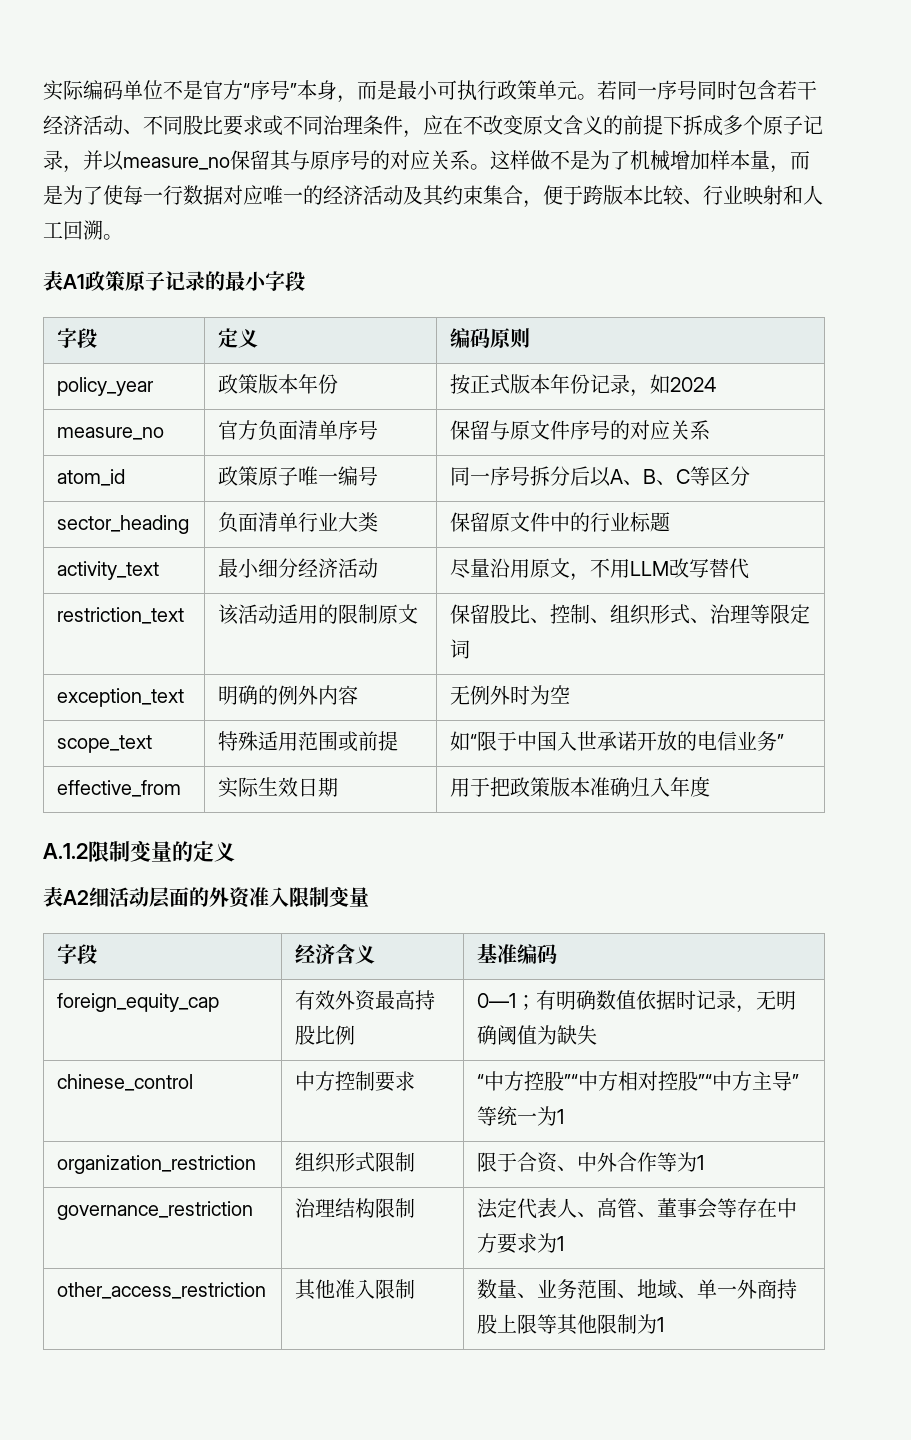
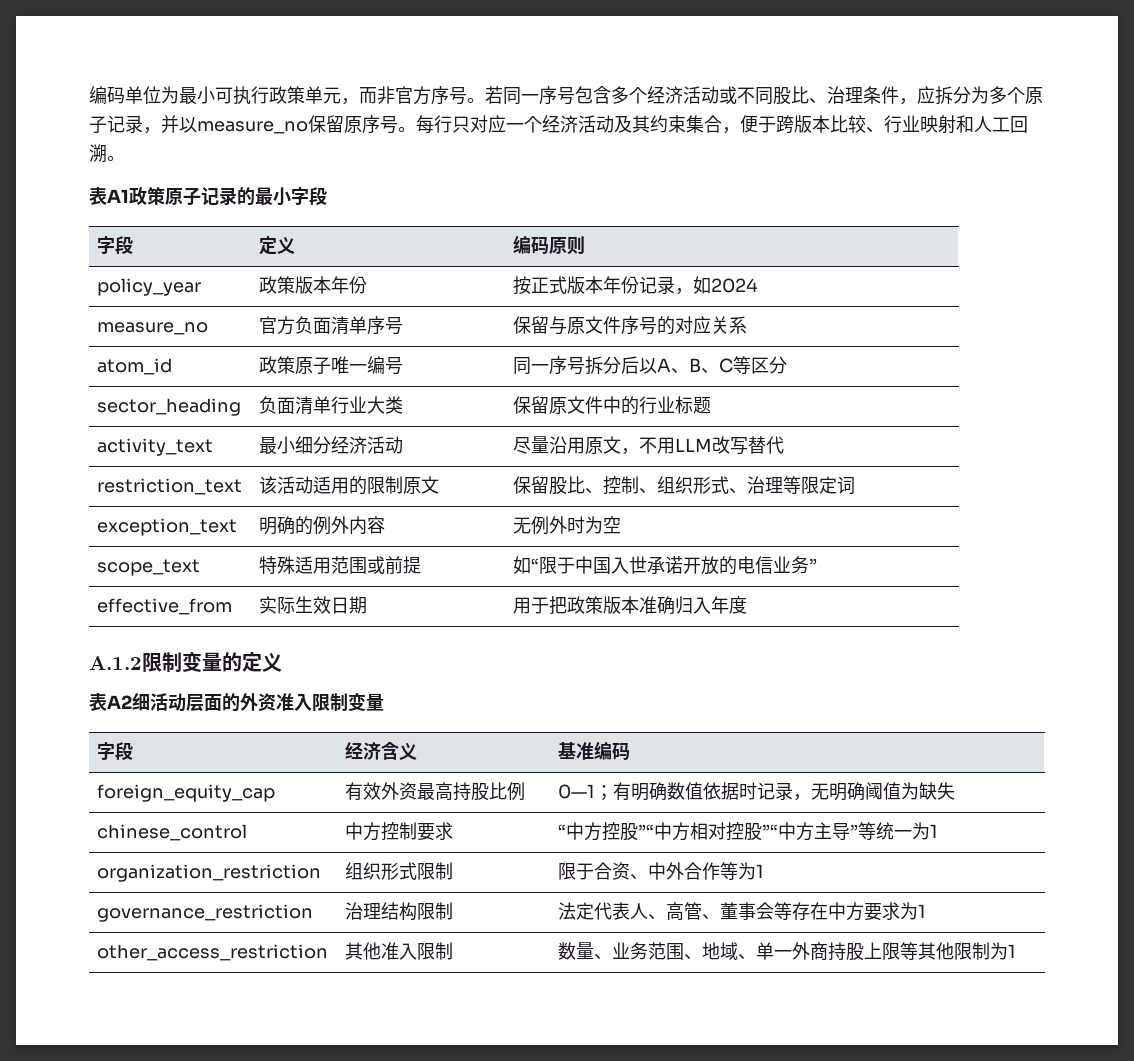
[43,80,84,101] 实际 -> (89, 95) none
[163,80,397,103] 不是官方“序号”本身，而是 -> [161,86,179,104] 为
[577,80,817,100] [43,115,143,135] 。若同一序号同时包含若干经济活动、 -> [341,86,737,105] ，而非官方序号。若同一序号包含多个经济活动或
[223,115,323,136] 要求或不同 -> [809,98,827,104] 、
[443,115,723,136] 在不改变原文含义的前提下拆成 -> [935,86,989,105] 拆分为
[270,150,810,173] [43,185,323,205] 其与原序号的对应关系。这样做不是为了机械增加样本量，而是为了使每一行数据对应唯一的 -> [344,115,542,134] 原序号。每行只对应一个

